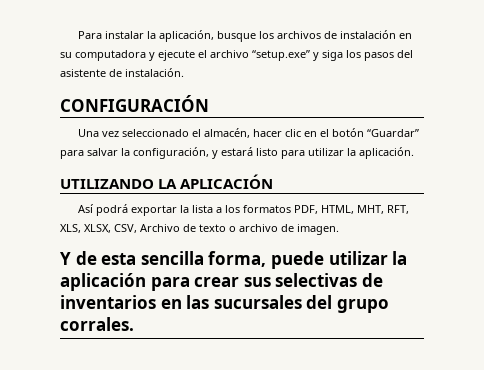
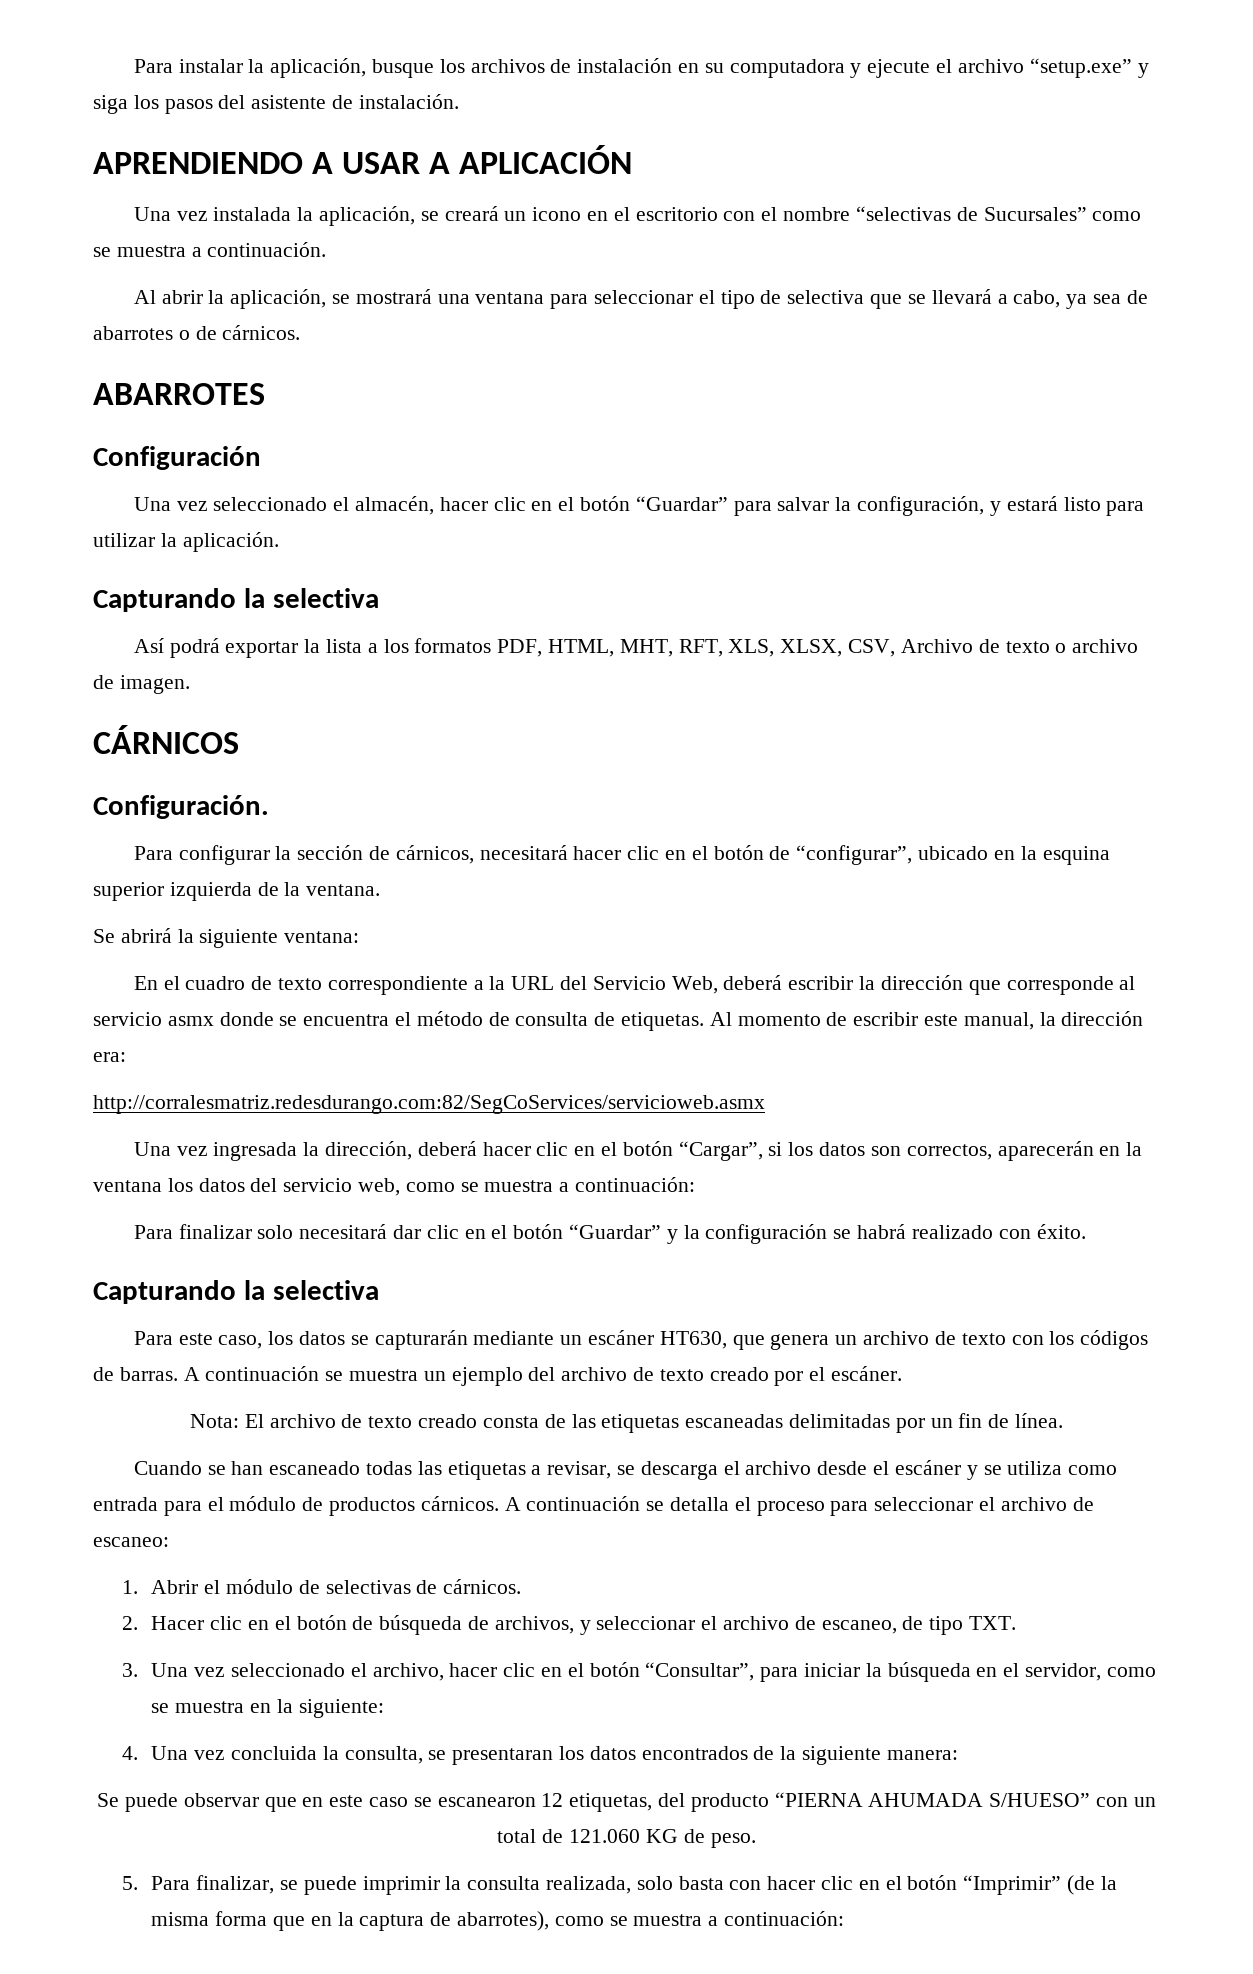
[60,95,209,112] CONFIGURACIÓN -> [93,145,633,174] [133,206,1142,226] [93,242,327,257] [133,289,1148,309] [93,325,301,340] [93,383,265,405] [93,446,261,470] APRENDIENDO A USAR A APLICACIÓN // Una vez instalada la aplicación, se creará un icono en el escritorio con el nombre “selectivas de Sucursales” como se muestra a continuación. // Al abrir la aplicación, se mostrará una ventana para seleccionar el tipo de selectiva que se llevará a cabo, ya sea de abarrotes o de cárnicos. // ABARROTES // Configuración
[60,174,274,189] UTILIZANDO LA APLICACIÓN -> [93,588,379,612] Capturando la selectiva
[60,251,408,269] [60,273,383,291] [60,295,389,313] [60,317,134,331] Y de esta sencilla forma, puede utilizar la aplicación para crear sus selectivas de inventarios en las sucursales del grupo corrales. -> [93,725,239,754] [93,795,269,819] [133,845,1110,865] [93,882,381,901] [93,928,360,948] [133,975,1136,995] [93,1011,1144,1031] [93,1052,126,1062] [93,1095,765,1114] [133,1141,1143,1161] [93,1177,696,1196] [133,1224,1086,1244] [93,1280,379,1304] [133,1330,1149,1350] [93,1366,903,1386] [190,1413,1063,1433] [133,1460,1118,1480] [93,1496,1094,1516] [93,1537,169,1547] [122,1579,522,1594] [122,1615,1017,1635] [122,1662,1156,1682] [151,1699,384,1718] [122,1746,958,1765] [97,1792,1156,1812] [497,1829,756,1848] [122,1875,1117,1895] [151,1911,845,1931] CÁRNICOS // Configuración. // Para configurar la sección de cárnicos, necesitará hacer clic en el botón de “configurar”, ubicado en la esquina superior izquierda de la ventana. // Se abrirá la siguiente ventana: // En el cuadro de texto correspondiente a la URL del Servicio Web, deberá escribir la dirección que corresponde al servicio asmx donde se encuentra el método de consulta de etiquetas. Al momento de escribir este manual, la dirección era: // http://corralesmatriz.redesdurango.com:82/SegCoServices/servicioweb.asmx // Una vez ingresada la dirección, deberá hacer clic en el botón “Cargar”, si los datos son correctos, aparecerán en la ventana los datos del servicio web, como se muestra a continuación: // Para finalizar solo necesitará dar clic en el botón “Guardar” y la configuración se habrá realizado con éxito. // Capturando la selectiva // Para este caso, los datos se capturarán mediante un escáner HT630, que genera un archivo de texto con los códigos de barras. A continuación se muestra un ejemplo del archivo de texto creado por el escáner. // Nota: El archivo de texto creado consta de las etiquetas escaneadas delimitadas por un fin de línea. // Cuando se han escaneado todas las etiquetas a revisar, se descarga el archivo desde el escáner y se utiliza como entrada para el módulo de productos cárnicos. A continuación se detalla el proceso para seleccionar el archivo de escaneo: // 1. Abrir el módulo de selectivas de cárnicos. // 2. Hacer clic en el botón de búsqueda de archivos, y seleccionar el archivo de escaneo, de tipo TXT. // 3. Una vez seleccionado el archivo, hacer clic en el botón “Consultar”, para iniciar la búsqueda en el servidor, como se muestra en la siguiente: // 4. Una vez concluida la consulta, se presentaran los datos encontrados de la siguiente manera: // Se puede observar que en este caso se escanearon 12 etiquetas, del producto “PIERNA AHUMADA S/HUESO” con un total de 121.060 KG de peso. // 5. Para finalizar, se puede imprimir la consulta realizada, solo basta con hacer clic en el botón “Imprimir” (de la misma forma que en la captura de abarrotes), como se muestra a continuación:

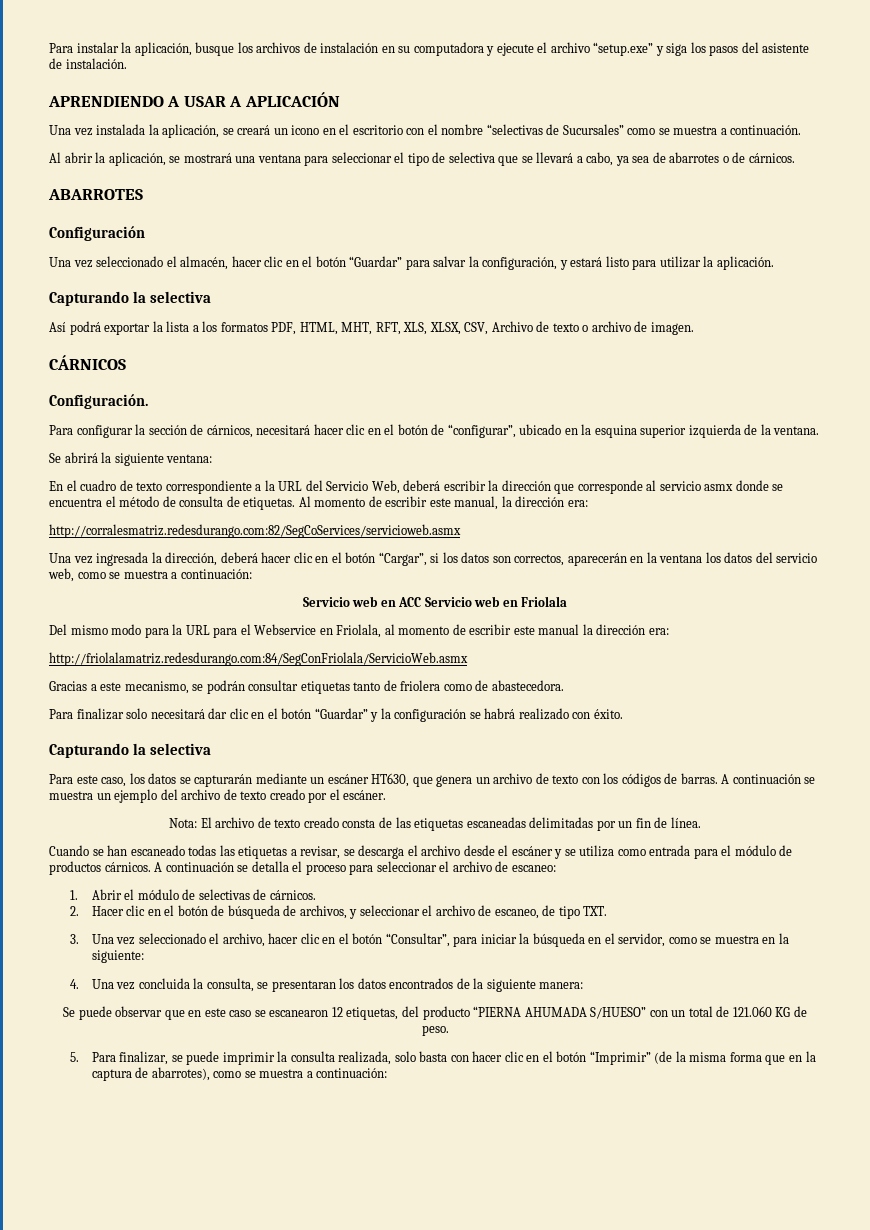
(696, 1184) none -> [302,596,568,607] [49,624,669,638] [49,652,468,666] [49,680,564,694] // Servicio web en ACC Servicio web en Friolala // Del mismo modo para la URL para el Webservice en Friolala, al momento de escribir este manual la dirección era: // http://friolalamatriz.redesdurango.com:84/SegConFriolala/ServicioWeb.asmx // Gracias a este mecanismo, se podrán consultar etiquetas tanto de friolera como de abastecedora.

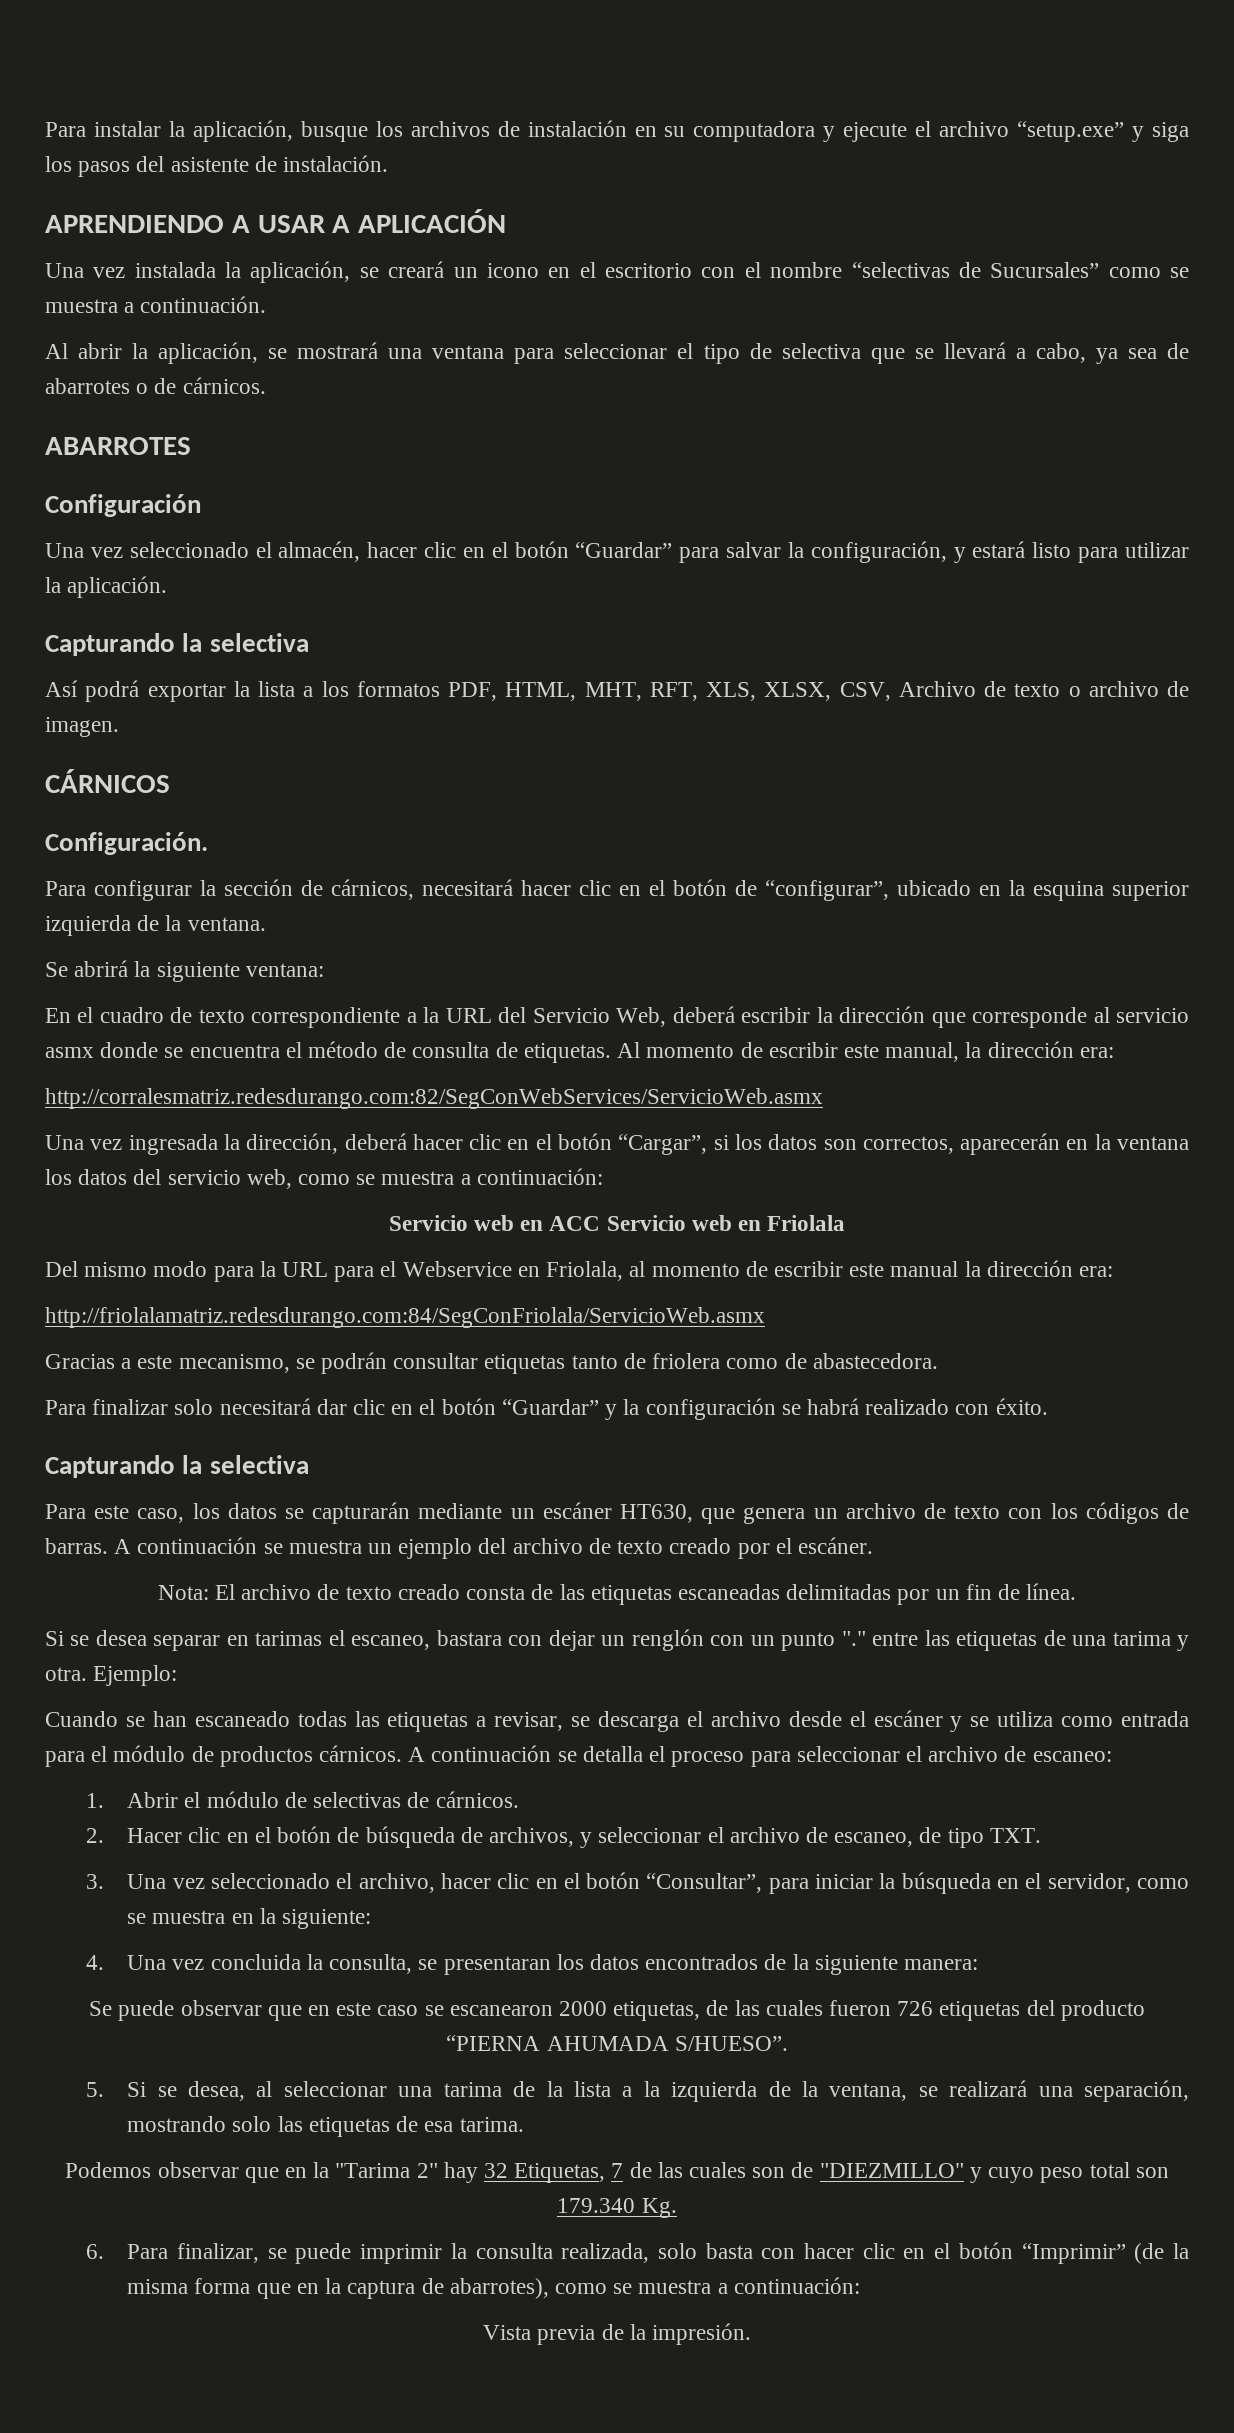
[49,524,461,538] http://corralesmatriz.redesdurango.com:82/SegCoServices/servicioweb.asmx -> [45,1088,823,1109] http://corralesmatriz.redesdurango.com:82/SegConWebServices/ServicioWeb.asmx
(701, 822) none -> [45,1629,1190,1651] [45,1665,178,1686] // Si se desea separar en tarimas el escaneo, bastara con dejar un renglón con un punto "." entre las etiquetas de una tarima y otra. Ejemplo:
[331,1006,807,1020] [421,1025,449,1036] [70,1052,80,1062] 12 etiquetas, del producto “PIERNA AHUMADA S/HUESO” con un total de 121.060 KG de peso. // 5. -> [558,2000,1145,2021] [446,2035,788,2051] [86,2080,1189,2102] [127,2116,524,2137] [65,2162,1169,2183] [557,2198,677,2218] [86,2244,105,2259] 2000 etiquetas, de las cuales fueron 726 etiquetas del producto “PIERNA AHUMADA S/HUESO”. // 5. Si se desea, al seleccionar una tarima de la lista a la izquierda de la ventana, se realizará una separación, mostrando solo las etiquetas de esa tarima. // Podemos observar que en la "Tarima 2" hay 32 Etiquetas, 7 de las cuales son de "DIEZMILLO" y cuyo peso total son 179.340 Kg. // 6.
(388, 1073) none -> [483,2323,751,2345] // Vista previa de la impresión.

